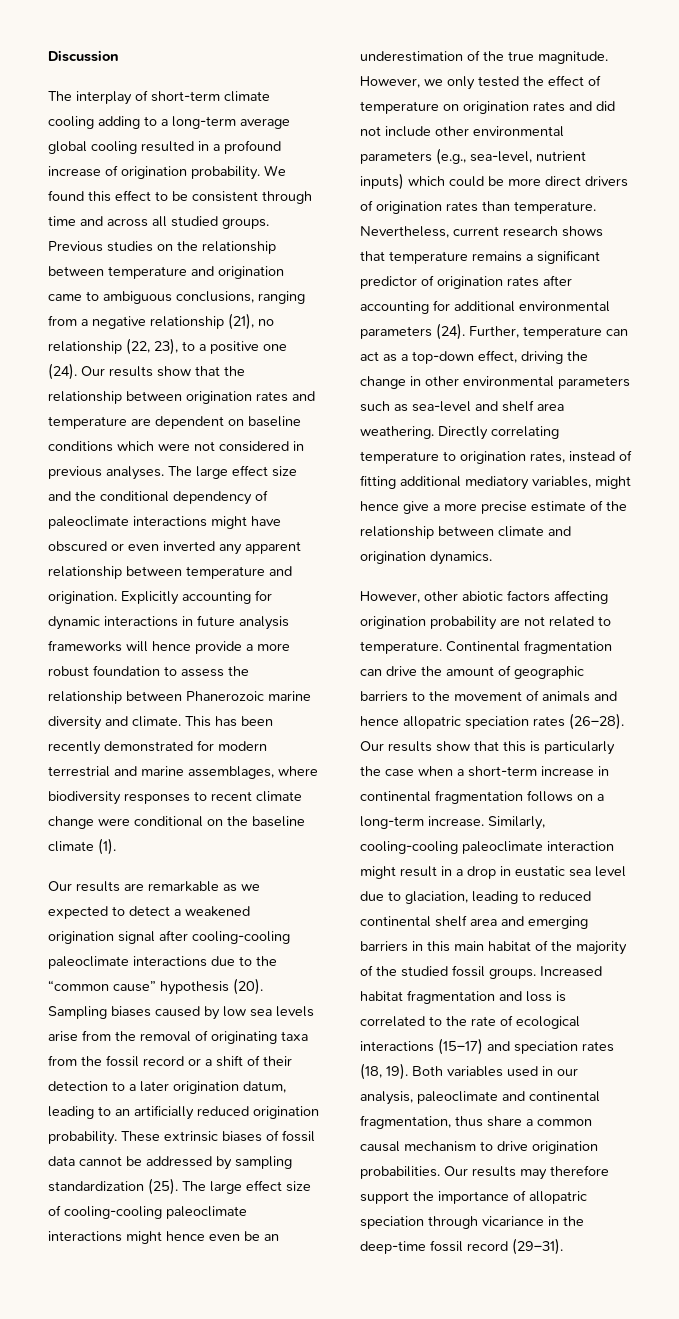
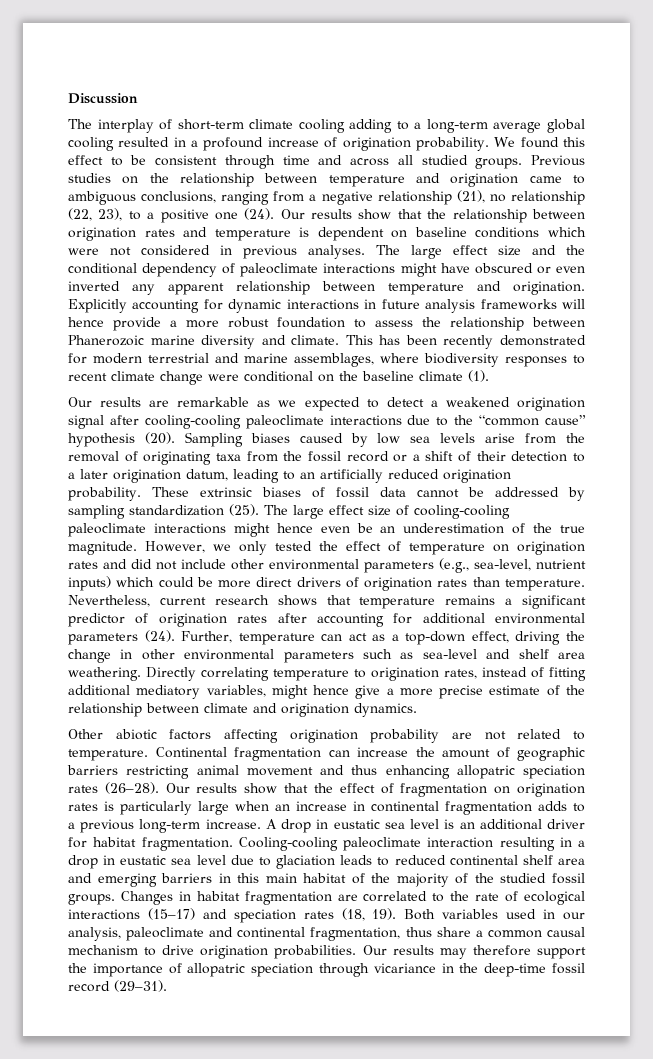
[131,418,151,426] are -> [299,227,310,237] is
[360,591,458,603] However, other -> [68,729,103,739] Other
[386,666,417,676] drive -> [357,747,408,757] increase
[412,690,617,702] [360,716,399,726] to the movement of animals and hence -> [126,765,450,779] restricting animal movement and thus enhancing
[503,741,615,755] [360,766,609,777] [360,790,604,804] [360,816,545,830] [360,841,614,854] [360,866,437,879] this is particularly the case when a short-term increase in continental fragmentation follows on a long-term increase. Similarly, cooling-cooling paleoclimate interaction might result -> [313,783,585,797] [68,801,585,815] [68,819,585,833] [68,837,555,851] the effect of fragmentation on origination rates is particularly large when an increase in continental fragmentation adds to a previous long-term increase. A drop in eustatic sea level is an additional driver for habitat fragmentation. Cooling-cooling paleoclimate interaction resulting
[405,891,518,904] glaciation, leading -> [276,855,373,869] glaciation leads
[540,966,602,977] [360,990,566,1004] Increased habitat fragmentation and loss is -> [120,891,358,905] Changes in habitat fragmentation are

